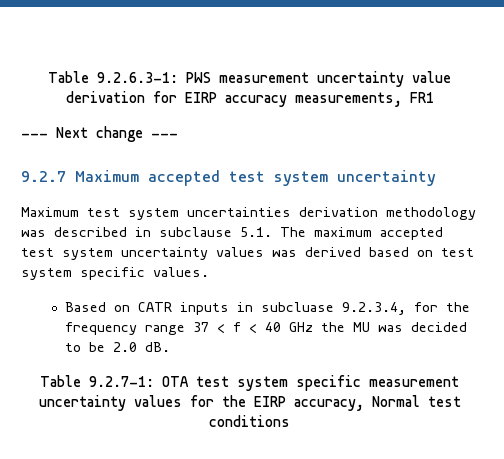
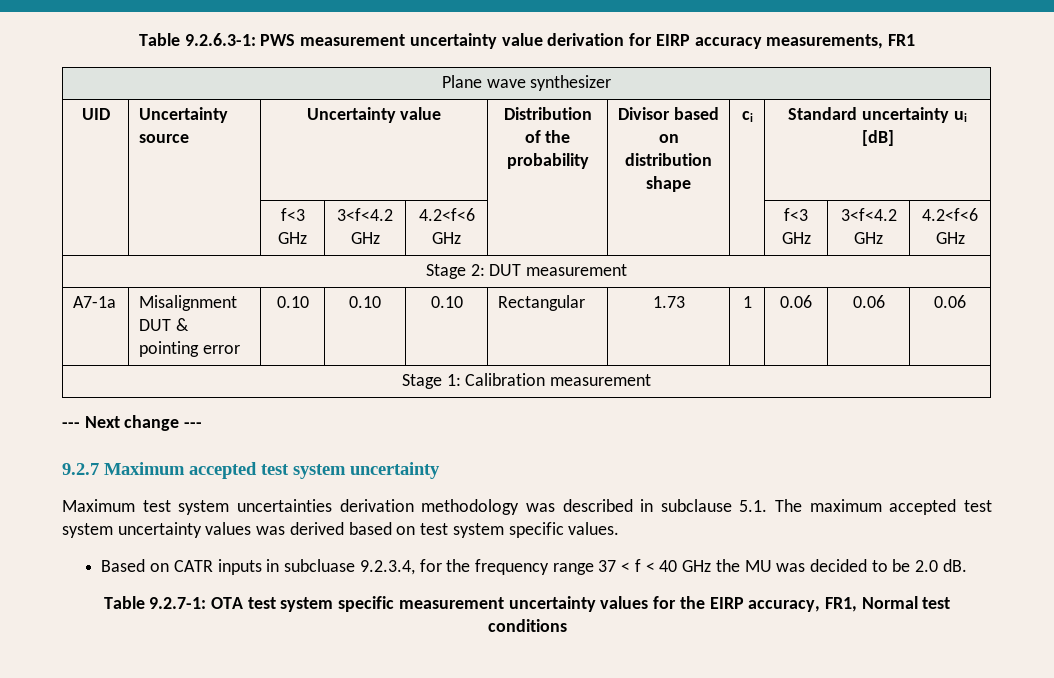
(434, 97) none -> [441,75,612,91] [81,108,110,120] [139,107,229,123] [139,134,190,143] [306,107,442,123] [503,107,592,120] [524,130,571,143] [506,153,589,169] [618,107,719,120] [658,134,679,143] [625,153,712,166] [646,176,691,192] [741,111,753,122] [788,107,967,123] [861,130,894,146] [280,208,305,221] [278,232,307,244] [337,208,393,221] [350,232,380,244] [418,208,475,221] [432,232,461,244] [784,208,808,221] [781,232,811,244] [840,208,897,221] [854,232,883,244] [922,208,978,221] [935,232,965,244] [425,264,628,279] [73,296,117,308] [139,295,238,311] [139,318,189,331] [139,341,240,357] [276,296,309,308] [349,296,381,308] [430,296,463,308] [498,295,586,311] [652,296,685,308] [742,296,752,308] [780,295,812,308] [852,295,885,308] [934,295,966,308] [401,373,652,389] // Plane wave synthesizer // UID | Uncertainty source | Uncertainty value | Distribution of the probability | Divisor based on distribution shape | ci | Standard uncertainty ui [dB] // | | f<3 GHz | 3<f<4.2 GHz | 4.2<f<6 GHz | | | | f<3 GHz | 3<f<4.2 GHz | 4.2<f<6 GHz // Stage 2: DUT measurement // A7-1a | Misalignment DUT & pointing error | 0.10 | 0.10 | 0.10 | Rectangular | 1.73 | 1 | 0.06 | 0.06 | 0.06 // Stage 1: Calibration measurement
(364, 405) none -> [824,597,857,612] FR1,

